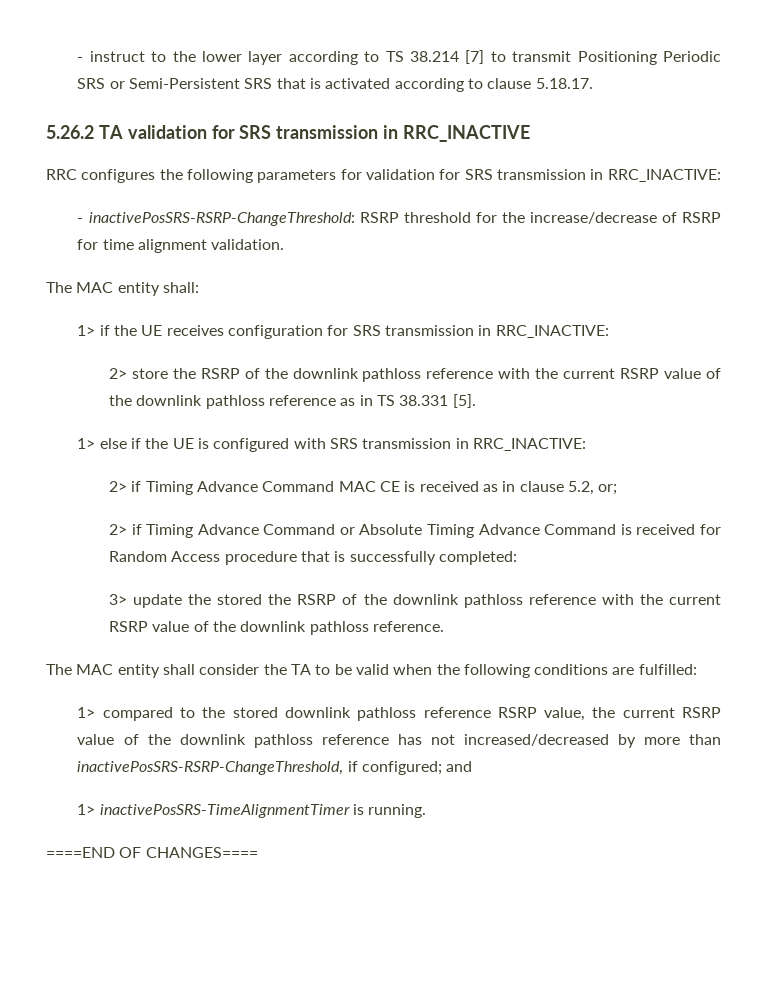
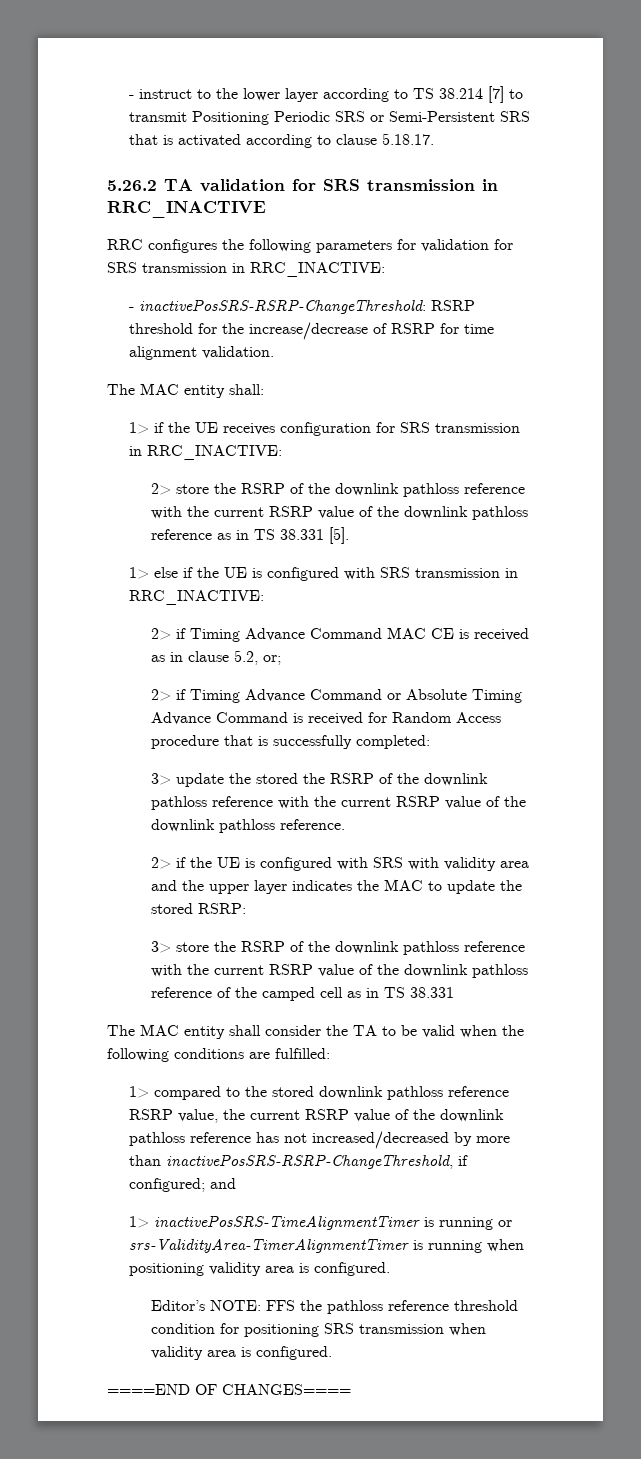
(444, 626) none -> [150,857,529,871] [150,879,522,894] [150,903,246,914] [150,941,525,955] [150,964,528,978] [150,987,454,1001] // 2> if the UE is configured with SRS with validity area and the upper layer indicates the MAC to update the stored RSRP: // 3> store the RSRP of the downlink pathloss reference with the current RSRP value of the downlink pathloss reference of the camped cell as in TS 38.331
[368,804,427,818] running. -> [438,1217,512,1230] [128,1238,524,1253] [128,1262,390,1276] [150,1300,518,1314] [150,1323,486,1337] [150,1346,332,1360] running or srs-ValidityArea-TimerAlignmentTimer is running when positioning validity area is configured. // Editor’s NOTE: FFS the pathloss reference threshold condition for positioning SRS transmission when validity area is configured.

